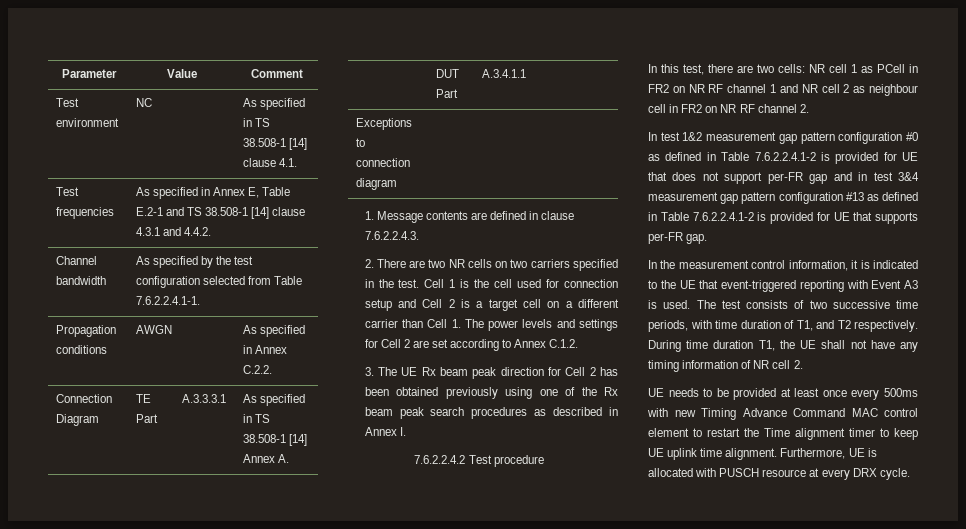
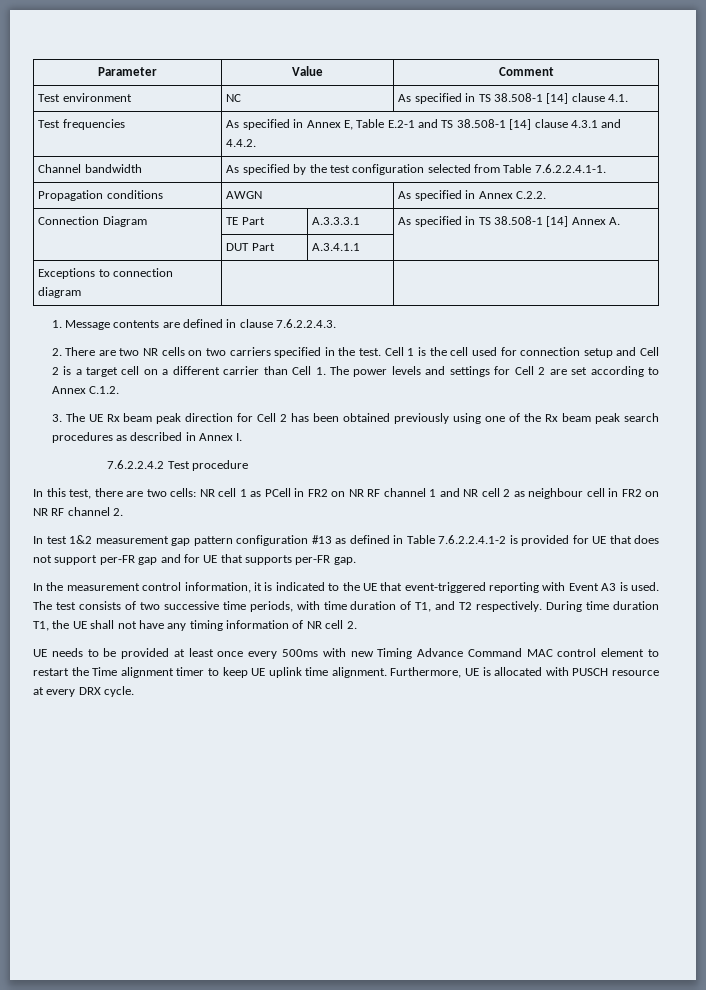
[906,132,918,141] #0 -> [311,535,332,544] #13
[858,172,919,181] [648,192,918,204] [648,212,813,224] in test 3&4 measurement gap pattern configuration #13 as defined in Table 7.6.2.2.4.1-2 is provided -> (181, 558) none

